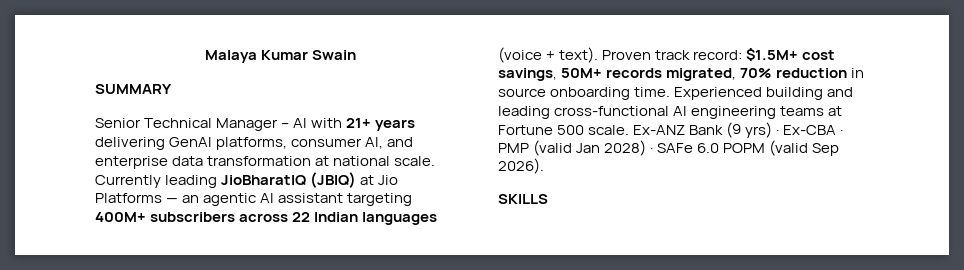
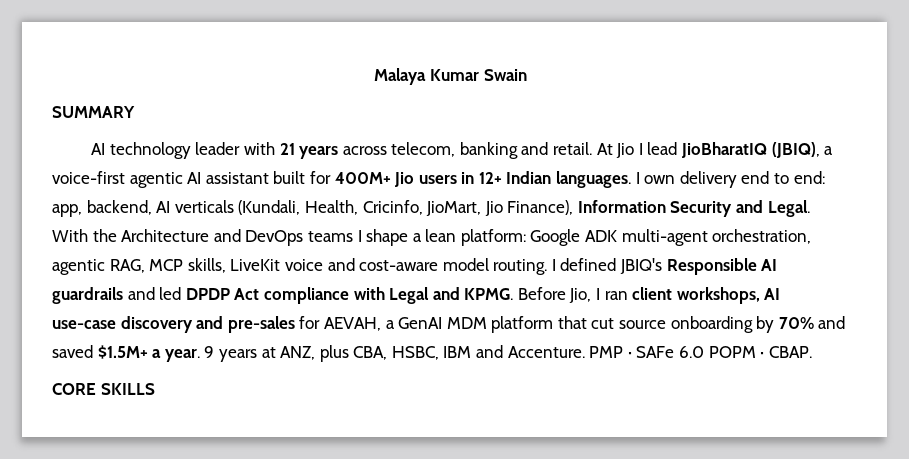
[95,118,416,131] [95,137,414,150] [95,156,436,169] [95,172,399,188] [95,193,413,206] [95,212,438,225] [498,47,836,63] [498,68,865,81] [498,87,854,100] [498,106,843,119] [498,122,844,138] [498,140,647,156] Senior Technical Manager – AI with 21+ years delivering GenAI platforms, consumer AI, and enterprise data transformation at national scale. Currently leading JioBharatIQ (JBIQ) at Jio Platforms — an agentic AI assistant targeting 400M+ subscribers across 22 Indian languages (voice + text). Proven track record: $1.5M+ cost savings, 50M+ records migrated, 70% reduction in source onboarding time. Experienced building and leading cross-functional AI engineering teams at Fortune 500 scale. Ex-ANZ Bank (9 yrs) · Ex-CBA · PMP (valid Jan 2028) -> [91,142,834,159] [52,171,825,188] [52,200,810,217] [52,229,812,246] [52,258,778,275] [52,287,781,304] [52,316,846,333] [52,345,624,362] AI technology leader with 21 years across telecom, banking and retail. At Jio I lead JioBharatIQ (JBIQ), a voice-first agentic AI assistant built for 400M+ Jio users in 12+ Indian languages. I own delivery end to end: app, backend, AI verticals (Kundali, Health, Cricinfo, JioMart, Jio Finance), Information Security and Legal. With the Architecture and DevOps teams I shape a lean platform: Google ADK multi-agent orchestration, agentic RAG, MCP skills, LiveKit voice and cost-aware model routing. I defined JBIQ's Responsible AI guardrails and led DPDP Act compliance with Legal and KPMG. Before Jio, I ran client workshops, AI use-case discovery and pre-sales for AEVAH, a GenAI MDM platform that cut source onboarding by 70% and saved $1.5M+ a year. 9 years at ANZ, plus CBA, HSBC, IBM and Accenture. PMP
[769,140,840,156] [498,158,544,174] (valid Sep 2026). // -> [760,346,812,358] [52,383,96,395] · CBAP. // CORE

